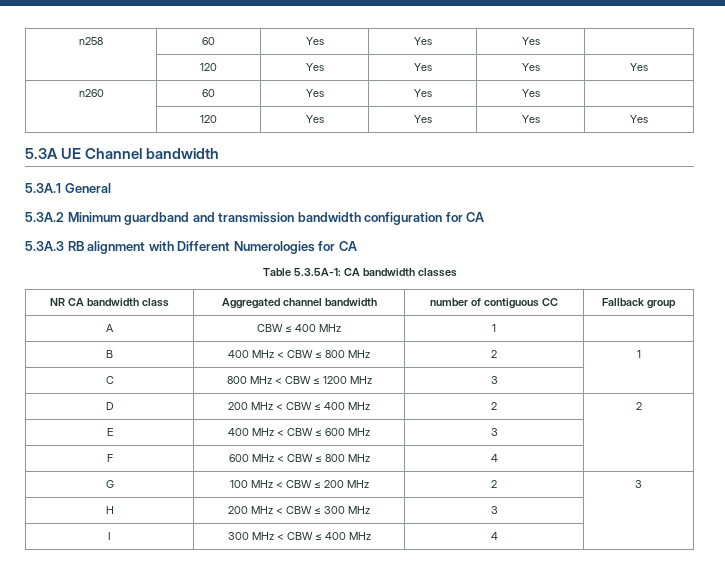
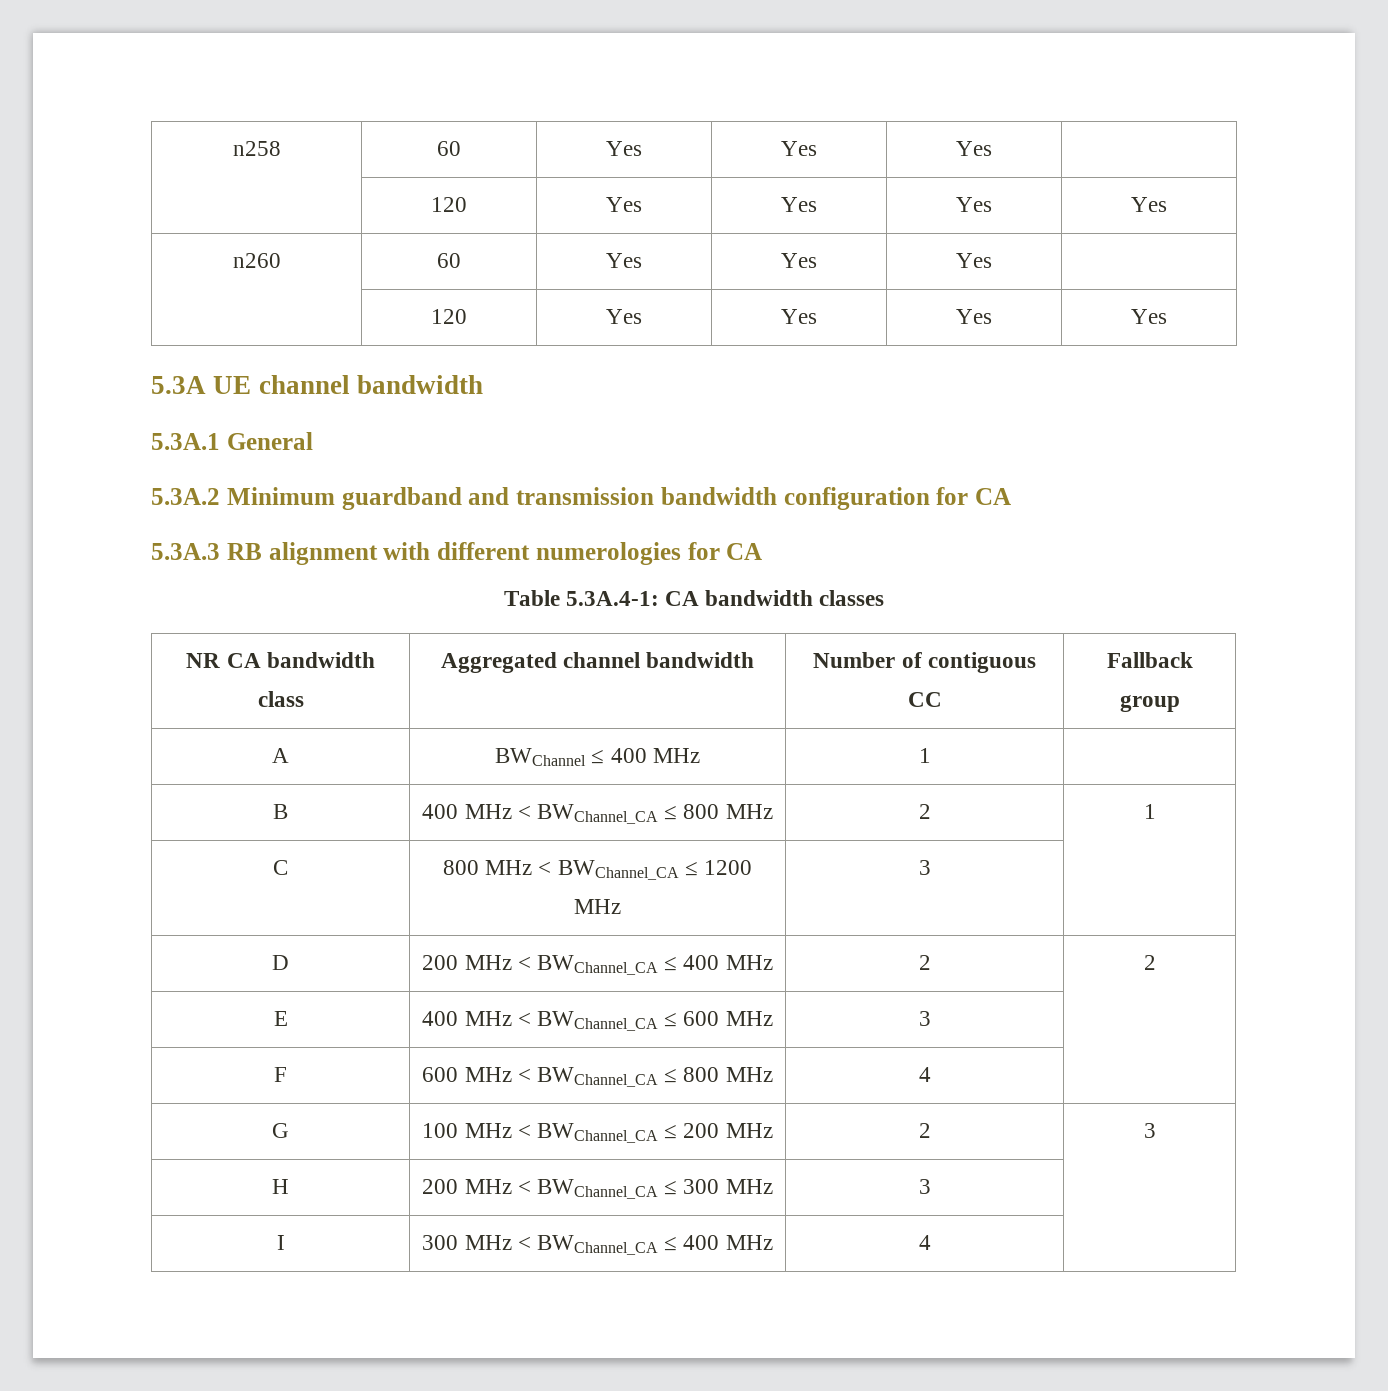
[85,148,143,159] Channel -> [258,375,350,394] channel
[177,241,315,254] Different Numerologies -> [437,542,681,565] different numerologies
[293,268,341,276] 5.3.5A-1: -> [565,591,659,606] 5.3A.4-1:
[430,298,468,306] number -> [813,652,896,668] Number
[257,324,283,332] CBW -> [495,748,587,766] BWChannel
[287,350,313,358] CBW -> [537,804,658,824] BWChannel_CA
[284,376,311,384] CBW -> [557,860,679,880] BWChannel_CA
[286,402,312,410] CBW -> [537,955,658,975] BWChannel_CA
[287,428,313,436] CBW -> [537,1011,658,1031] BWChannel_CA
[286,454,313,462] CBW -> [537,1067,658,1087] BWChannel_CA
[285,480,312,488] CBW -> [537,1123,658,1143] BWChannel_CA
[286,506,312,514] CBW -> [537,1179,658,1199] BWChannel_CA
[286,532,313,540] CBW -> [537,1235,658,1255] BWChannel_CA

